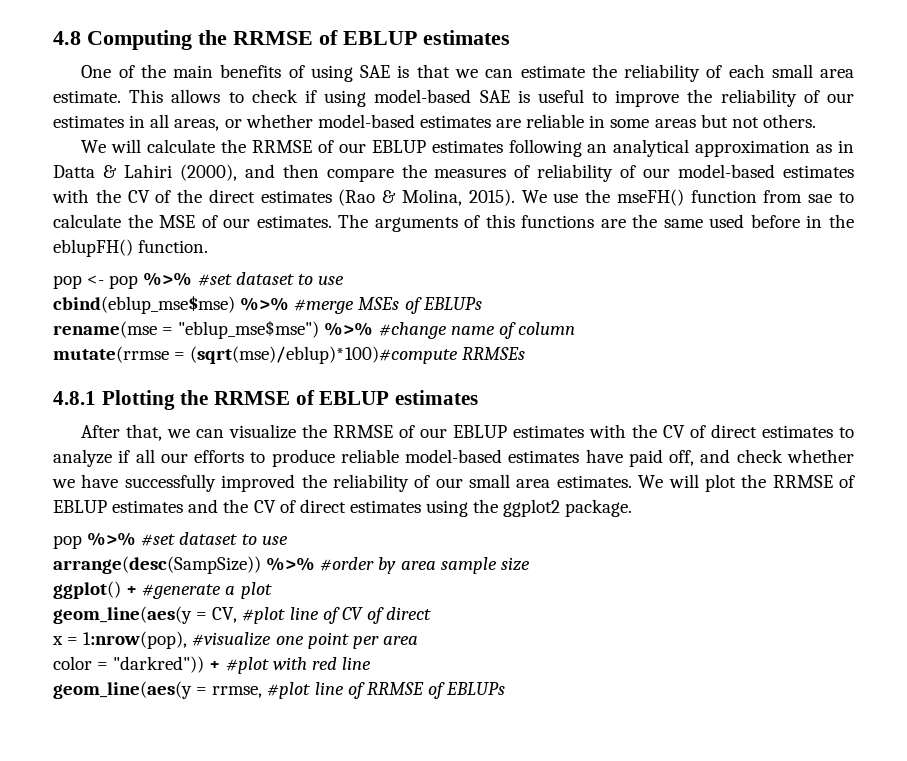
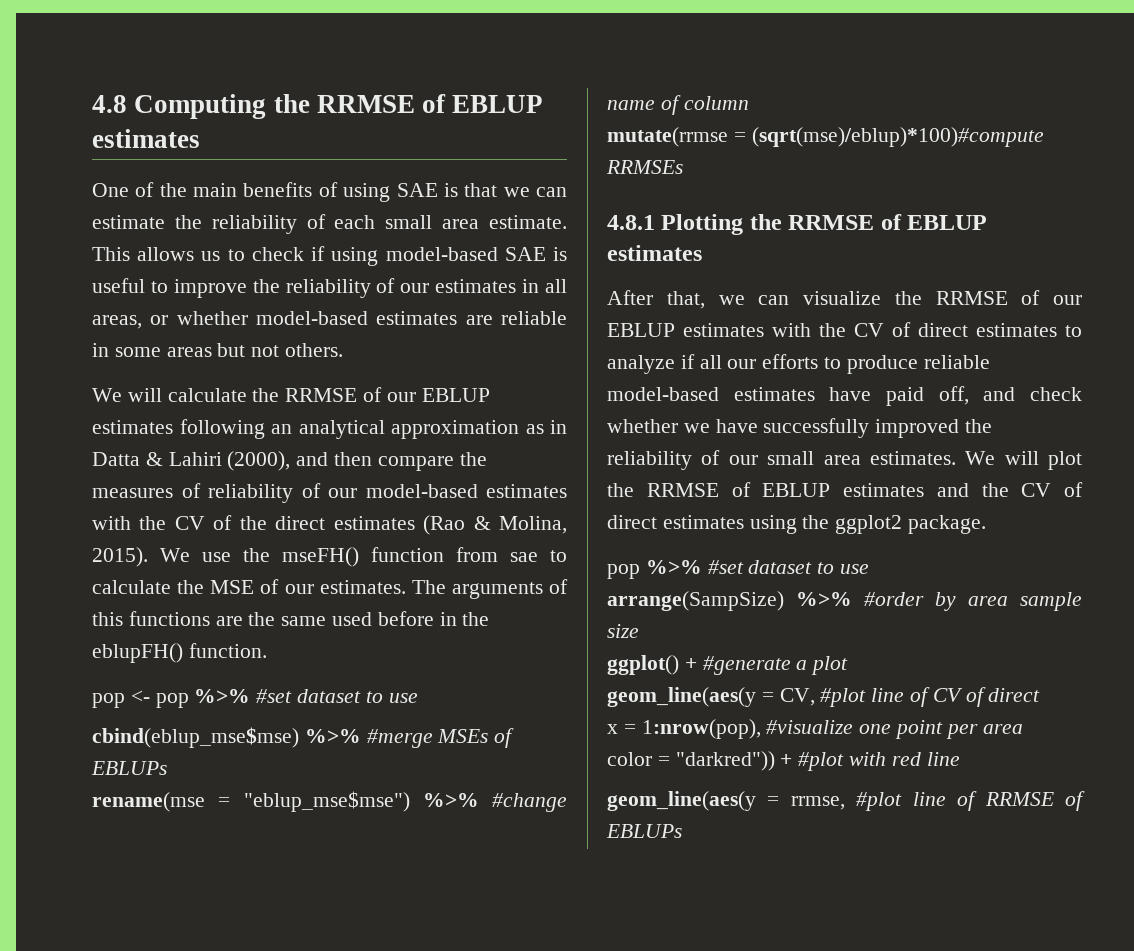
(221, 96) none -> [201,251,221,261] us
[53,556,261,574] arrange(desc(SampSize)) -> [607,591,784,611] arrange(SampSize)

